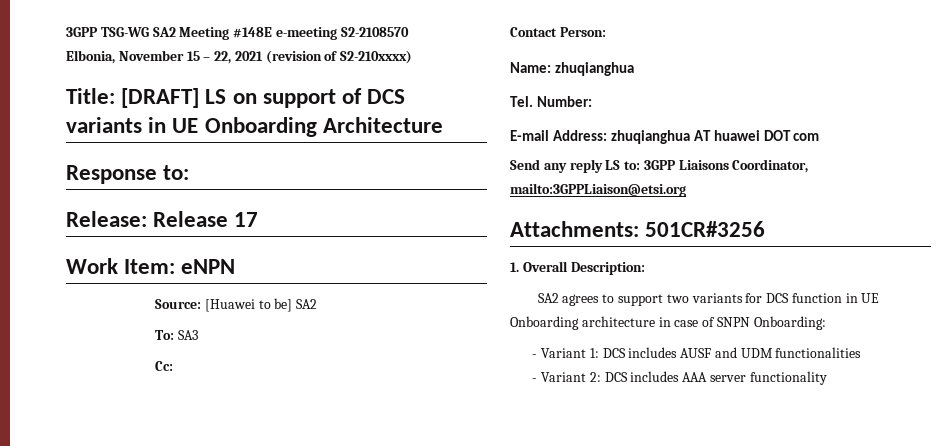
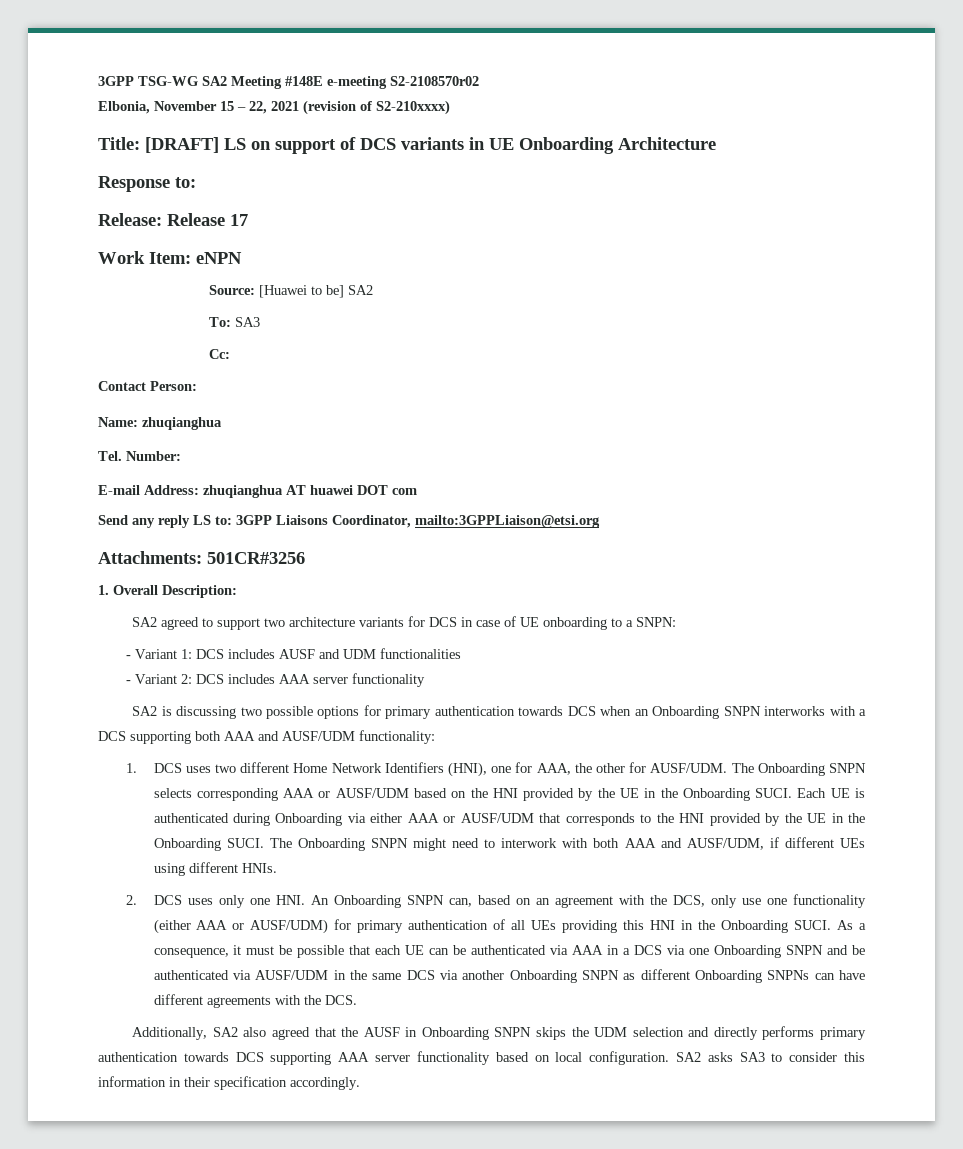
[340,27,409,37] S2-2108570 -> [390,76,479,86] S2-2108570r02
[562,294,600,306] agrees -> [161,617,200,630] agreed
(689, 298) none -> [289,617,356,627] architecture
[791,293,880,303] [510,316,826,330] function in UE Onboarding architecture in case of SNPN Onboarding: -> [461,616,677,630] in case of UE onboarding to a SNPN:
(827, 378) none -> [132,705,867,719] [98,730,435,744] [125,762,867,777] [153,788,865,801] [153,813,866,826] [153,837,865,851] [153,862,277,876] [125,894,867,908] [153,919,867,934] [153,945,866,958] [153,969,865,983] [153,994,357,1008] [132,1026,867,1040] [98,1051,865,1065] [98,1076,360,1090] // SA2 is discussing two possible options for primary authentication towards DCS when an Onboarding SNPN interworks with a DCS supporting both AAA and AUSF/UDM functionality: // 1. DCS uses two different Home Network Identifiers (HNI), one for AAA, the other for AUSF/UDM. The Onboarding SNPN selects corresponding AAA or AUSF/UDM based on the HNI provided by the UE in the Onboarding SUCI. Each UE is authenticated during Onboarding via either AAA or AUSF/UDM that corresponds to the HNI provided by the UE in the Onboarding SUCI. The Onboarding SNPN might need to interwork with both AAA and AUSF/UDM, if different UEs using different HNIs. // 2. DCS uses only one HNI. An Onboarding SNPN can, based on an agreement with the DCS, only use one functionality (either AAA or AUSF/UDM) for primary authentication of all UEs providing this HNI in the Onboarding SUCI. As a consequence, it must be possible that each UE can be authenticated via AAA in a DCS via one Onboarding SNPN and be authenticated via AUSF/UDM in the same DCS via another Onboarding SNPN as different Onboarding SNPNs can have different agreements with the DCS. // Additionally, SA2 also agreed that the AUSF in Onboarding SNPN skips the UDM selection and directly performs primary authentication towards DCS supporting AAA server functionality based on local configuration. SA2 asks SA3 to consider this information in their specification accordingly.

